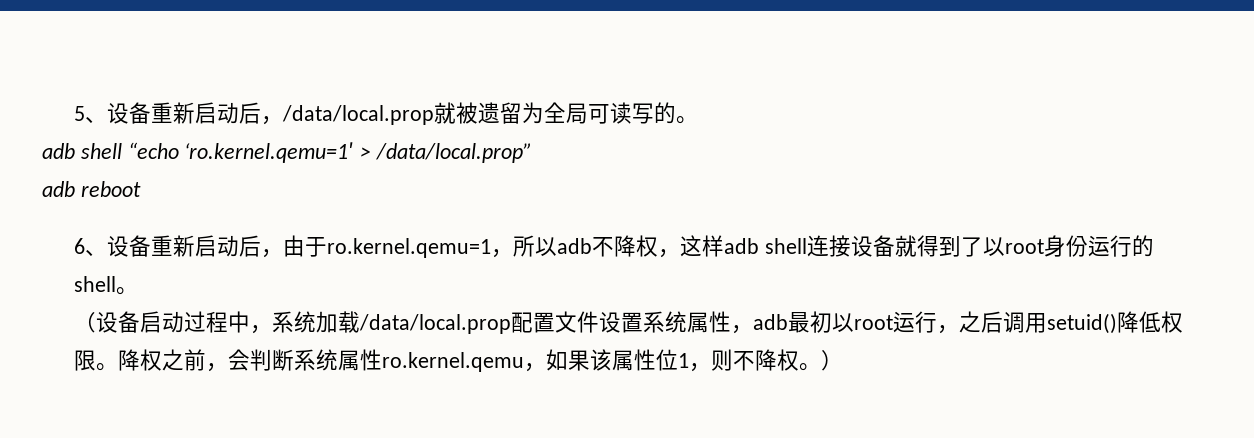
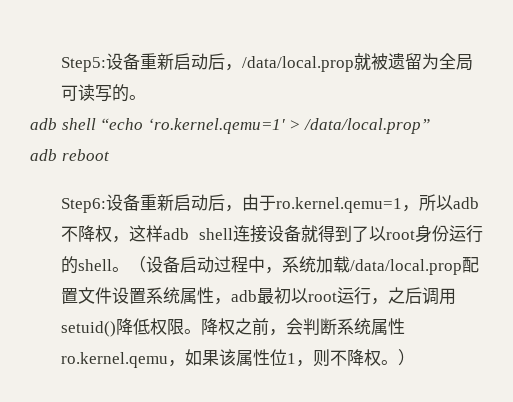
[74,106,108,123] 5、 -> [60,57,106,72] Step5:
[74,238,108,256] 6、 -> [60,198,106,213] Step6:
(139, 291) // -> (129, 269) none

